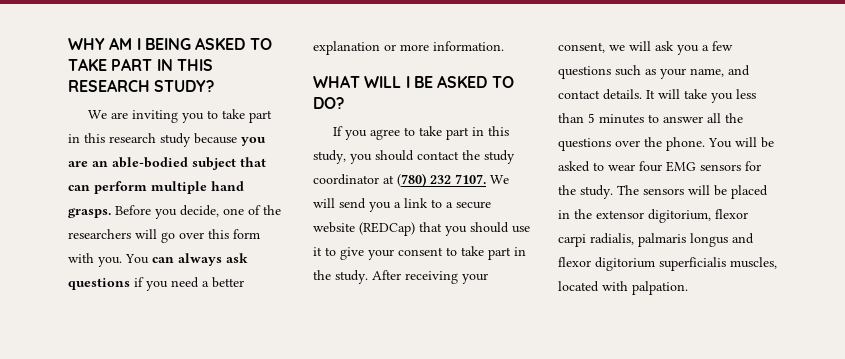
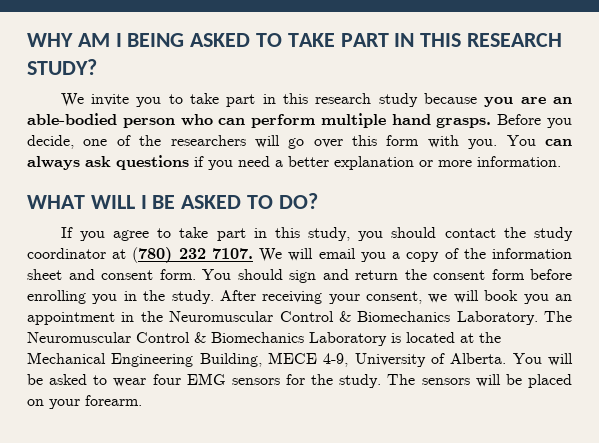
[111,110,179,123] are inviting -> [91,94,130,106] invite
[192,157,266,170] subject that -> [122,114,213,128] person who
[339,198,491,212] [313,222,530,236] [313,246,511,260] send you a link to a secure website (REDCap) that you should use it to give your consent to take part -> [318,248,572,262] [27,269,572,283] [27,290,118,304] email you a copy of the information sheet and consent form. You should sign and return the consent form before enrolling you
[655,41,733,55] [558,65,750,79] [558,89,756,103] [558,113,743,124] [558,137,705,151] ask you a few questions such as your name, and contact details. It will take you less than 5 minutes to answer all the questions over the phone. -> [484,290,572,304] [27,311,572,325] [27,332,501,346] [27,352,507,367] book you an appointment in the Neuromuscular Control & Biomechanics Laboratory. The Neuromuscular Control & Biomechanics Laboratory is located at the Mechanical Engineering Building, MECE 4-9, University of Alberta.
[558,209,748,223] [558,233,754,247] [558,257,777,271] [558,281,688,295] in the extensor digitorium, flexor carpi radialis, palmaris longus and flexor digitorium superficialis muscles, located with palpation. -> [27,395,142,409] on your forearm.

